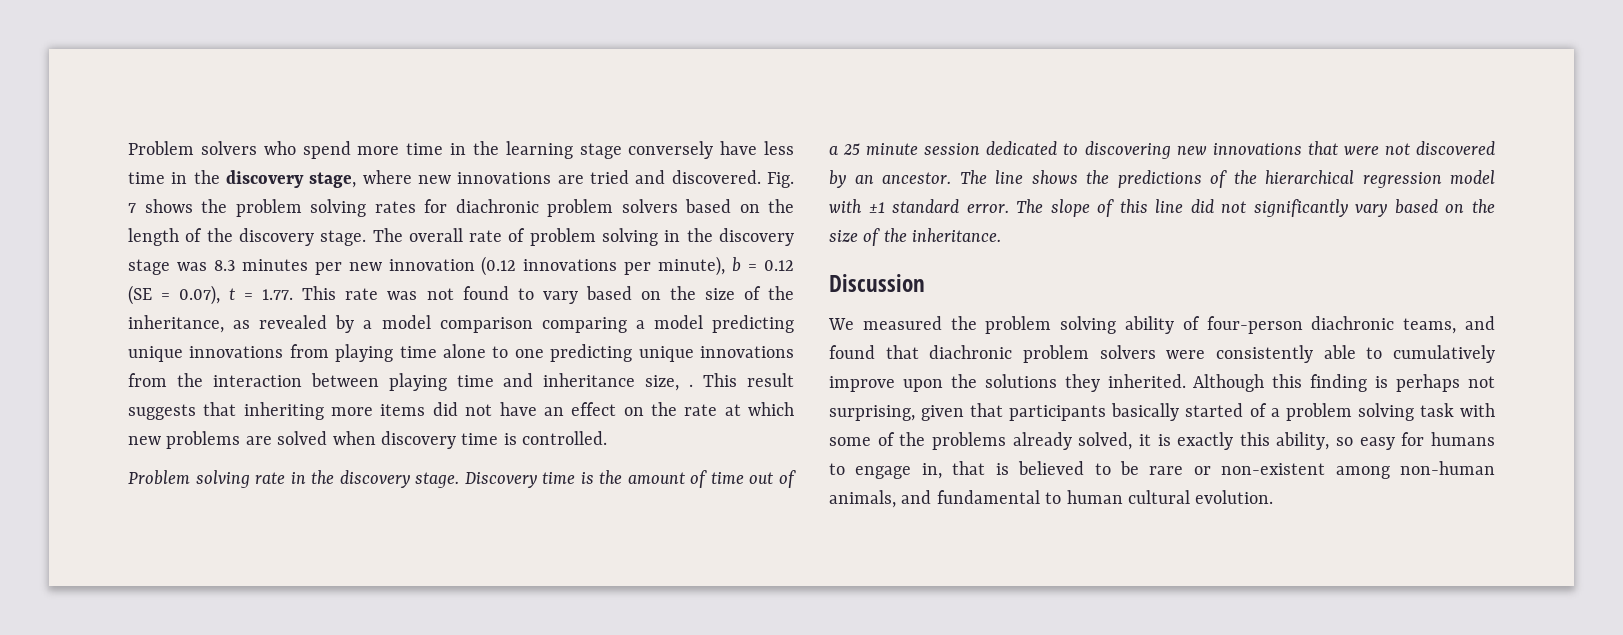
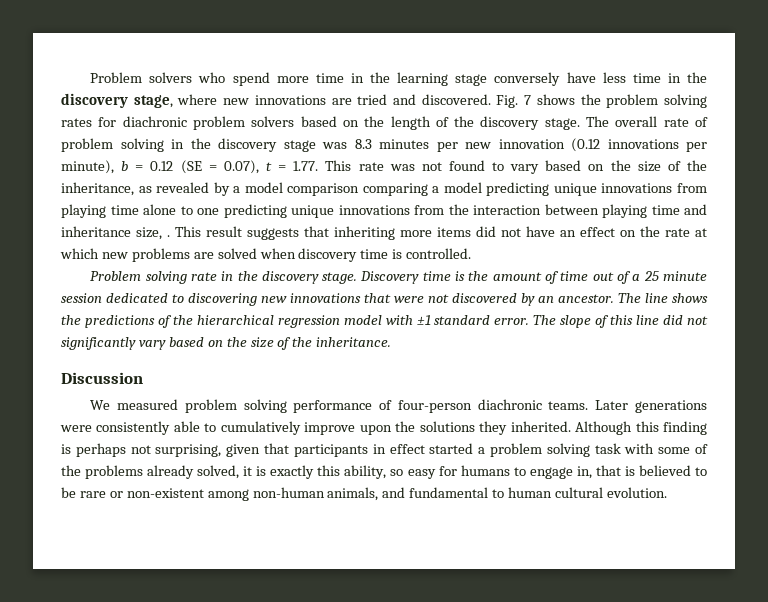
[950,316,1174,334] the problem solving ability -> [184,399,373,413] problem solving performance
[1403,316,1495,334] [829,345,1156,363] teams, and found that diachronic problem solvers -> [548,400,707,413] teams. Later generations
[1111,403,1267,421] basically started of -> [372,443,474,454] in effect started

